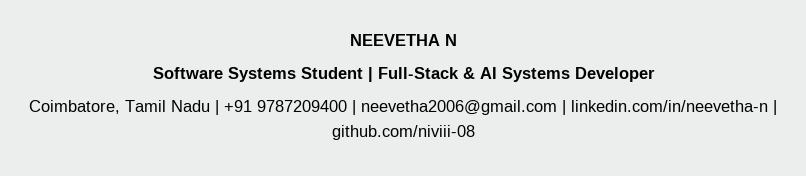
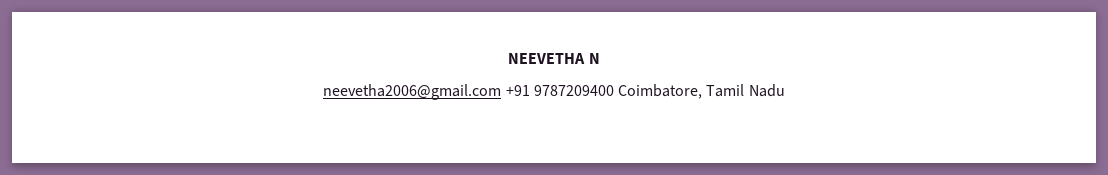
[152,67,655,82] [29,100,777,115] [331,125,475,140] Software Systems Student | Full-Stack & AI Systems Developer // Coimbatore, Tamil Nadu | +91 9787209400 | neevetha2006@gmail.com | linkedin.com/in/neevetha-n | github.com/niviii-08 -> [323,84,785,100] neevetha2006@gmail.com +91 9787209400 Coimbatore, Tamil Nadu

